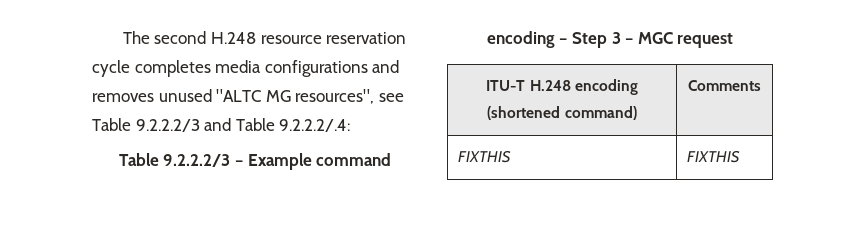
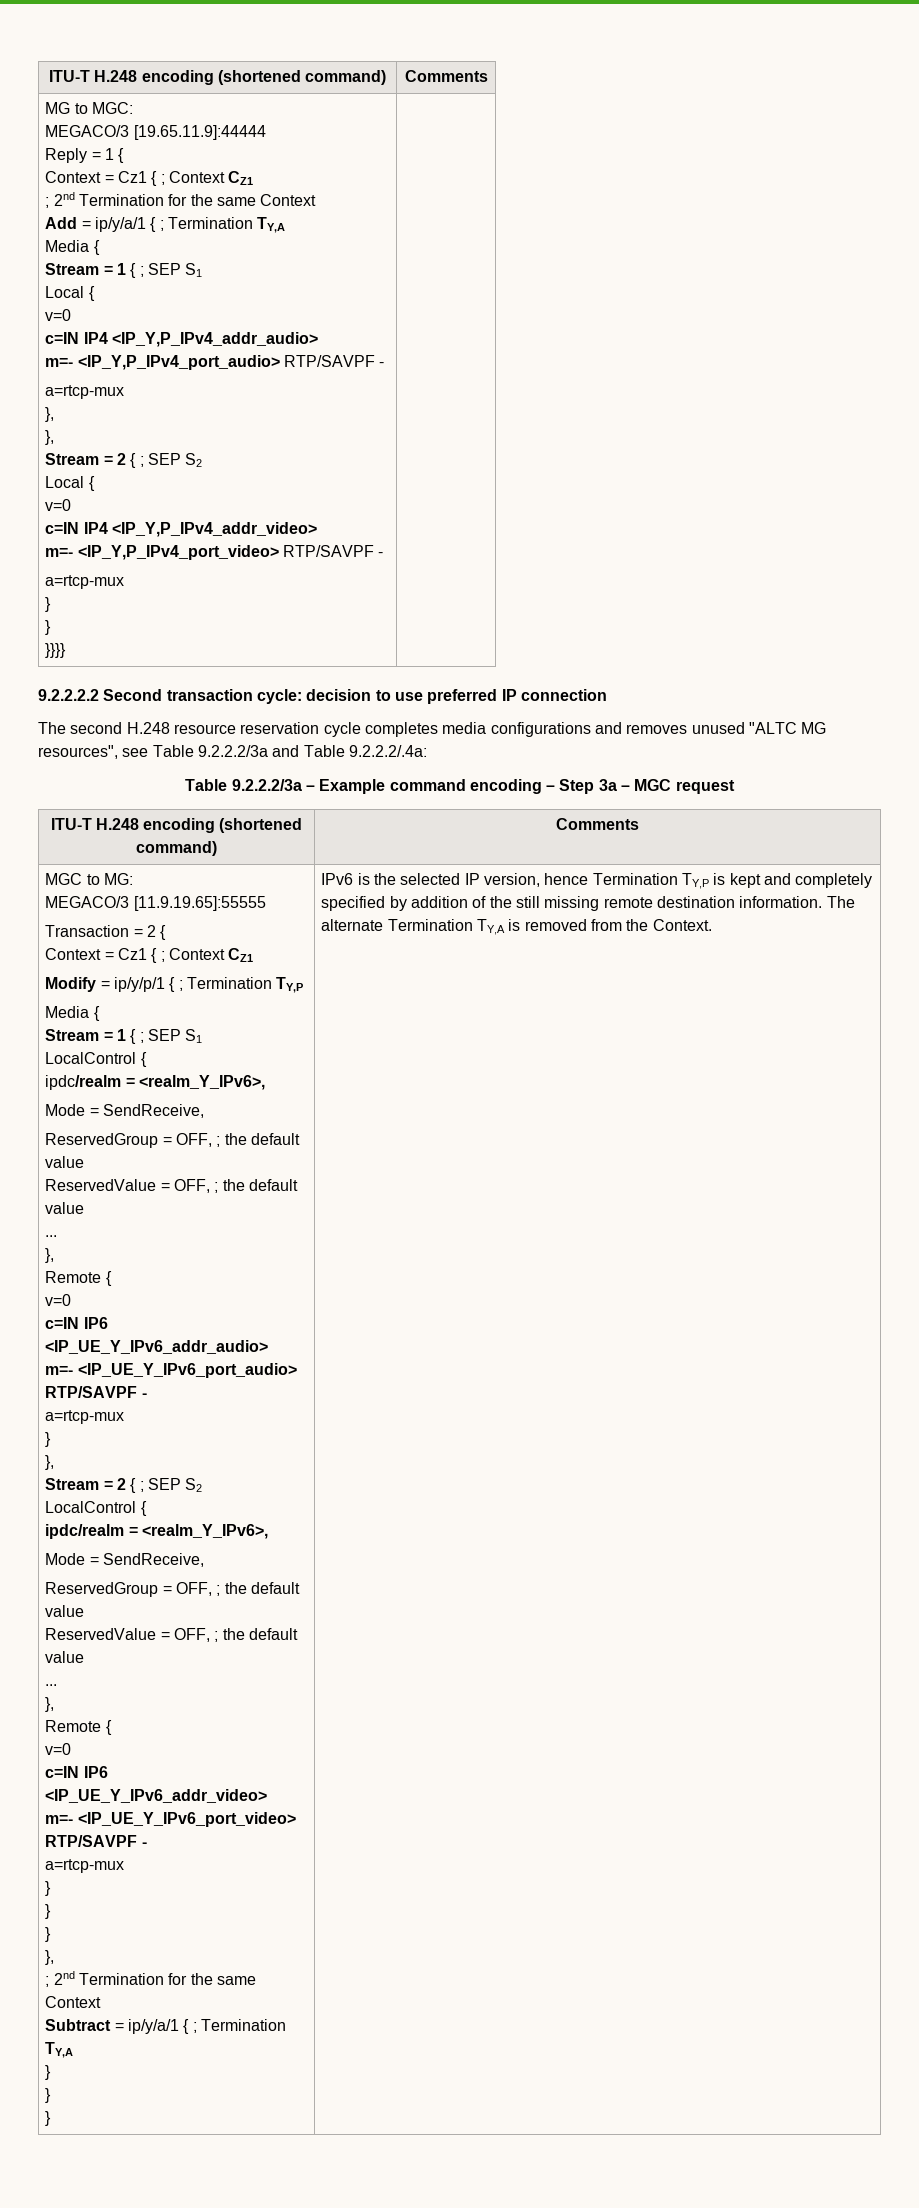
(122, 37) none -> [48,70,387,85] [404,70,488,82] [45,102,134,114] [45,125,266,140] [45,148,125,163] [45,171,254,186] [45,192,317,208] [45,217,286,233] [45,240,100,255] [45,263,203,278] [45,286,95,301] [45,309,72,321] [45,332,319,347] [45,355,385,370] [45,385,125,399] [45,407,55,422] [45,430,55,445] [45,453,203,468] [45,476,95,491] [45,499,72,511] [45,522,318,537] [45,545,384,560] [45,575,125,589] [45,597,52,612] [45,620,52,635] [45,643,67,658] [38,689,607,704] ITU-T H.248 encoding (shortened command) | Comments // MG to MGC: // MEGACO/3 [19.65.11.9]:44444 // Reply = 1 { // Context = Cz1 { ; Context CZ1 // ; 2nd Termination for the same Context // Add = ip/y/a/1 { ; Termination TY,A // Media { // Stream = 1 { ; SEP S1 // Local { // v=0 // c=IN IP4 <IP_Y,P_IPv4_addr_audio> // m=- <IP_Y,P_IPv4_port_audio> RTP/SAVPF - // a=rtcp-mux // }, // }, // Stream = 2 { ; SEP S2 // Local { // v=0 // c=IN IP4 <IP_Y,P_IPv4_addr_video> // m=- <IP_Y,P_IPv4_port_video> RTP/SAVPF - // a=rtcp-mux // } // } // }}}} | // 9.2.2.2.2 Second transaction cycle: decision to use preferred IP connection //
[135,119,200,132] 9.2.2.2/3 -> [197,745,268,757] 9.2.2.2/3a
[279,119,351,132] [118,153,231,167] 9.2.2.2/.4: // Table 9.2.2.2/3 -> [348,745,427,757] [185,779,302,791] 9.2.2.2/.4a: // Table 9.2.2.2/3a
[611,32,621,44] 3 -> [598,779,617,791] 3a
[457,150,511,163] [686,150,740,163] FIXTHIS | FIXTHIS -> [45,873,134,885] [45,896,266,911] [45,925,167,940] [45,948,254,963] [45,977,304,993] [45,1006,100,1021] [45,1029,203,1044] [45,1052,147,1067] [45,1075,266,1090] [45,1104,205,1118] [45,1133,301,1148] [45,1156,85,1168] [45,1179,299,1193] [45,1202,85,1214] [45,1235,58,1237] [45,1248,55,1263] [45,1271,112,1286] [45,1294,72,1306] [45,1317,108,1329] [45,1340,269,1354] [45,1363,297,1378] [45,1386,147,1398] [45,1410,125,1424] [45,1432,52,1447] [45,1455,55,1470] [45,1478,203,1493] [45,1501,147,1516] [45,1524,269,1539] [45,1553,205,1567] [45,1582,301,1597] [45,1605,85,1617] [45,1628,299,1642] [45,1651,85,1663] [45,1684,58,1686] [45,1697,55,1712] [45,1720,112,1735] [45,1743,72,1755] [45,1766,108,1778] [45,1789,268,1803] [45,1812,296,1827] [45,1835,147,1847] [45,1859,125,1873] [45,1881,52,1896] [45,1904,52,1919] [45,1927,52,1942] [45,1950,55,1965] [45,1971,257,1987] [45,1996,102,2008] [45,2019,287,2034] [45,2042,74,2058] [45,2065,52,2080] [45,2088,52,2103] [45,2111,52,2126] [321,873,873,889] [321,896,855,911] [321,919,712,935] MGC to MG: // MEGACO/3 [11.9.19.65]:55555 // Transaction = 2 { // Context = Cz1 { ; Context CZ1 // Modify = ip/y/p/1 { ; Termination TY,P // Media { // Stream = 1 { ; SEP S1 // LocalControl { // ipdc/realm = <realm_Y_IPv6>, // Mode = SendReceive, // ReservedGroup = OFF, ; the default value // ReservedValue = OFF, ; the default value // ... // }, // Remote { // v=0 // c=IN IP6 <IP_UE_Y_IPv6_addr_audio> // m=- <IP_UE_Y_IPv6_port_audio> RTP/SAVPF - // a=rtcp-mux // } // }, // Stream = 2 { ; SEP S2 // LocalControl { // ipdc/realm = <realm_Y_IPv6>, // Mode = SendReceive, // ReservedGroup = OFF, ; the default value // ReservedValue = OFF, ; the default value // ... // }, // Remote { // v=0 // c=IN IP6 <IP_UE_Y_IPv6_addr_video> // m=- <IP_UE_Y_IPv6_port_video> RTP/SAVPF - // a=rtcp-mux // } // } // } // }, // ; 2nd Termination for the same Context // Subtract = ip/y/a/1 { ; Termination TY,A // } // } // } | IPv6 is the selected IP version, hence Termination TY,P is kept and completely specified by addition of the still missing remote destination information. The alternate Termination TY,A is removed from the Context.

